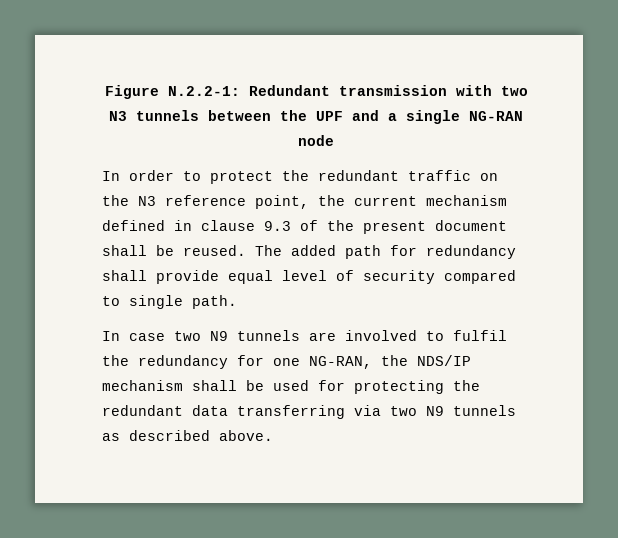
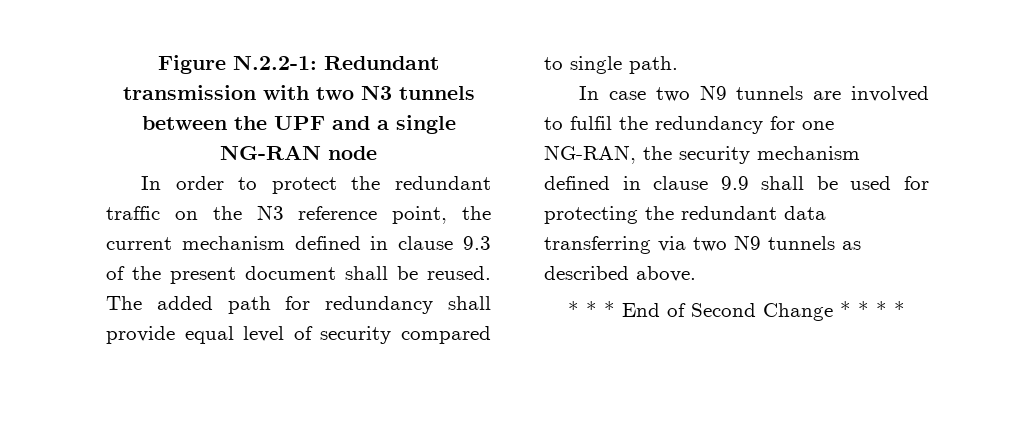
[417,355,471,366] [102,380,183,391] NDS/IP mechanism -> [679,146,860,164] [544,176,749,190] security mechanism defined in clause 9.9
(273, 435) none -> [568,301,905,321] // * * * End of Second Change * * * *

